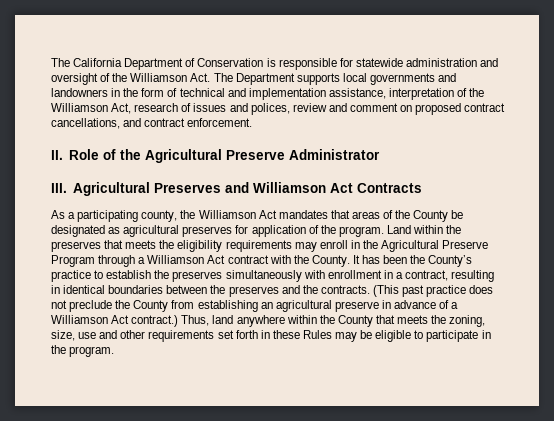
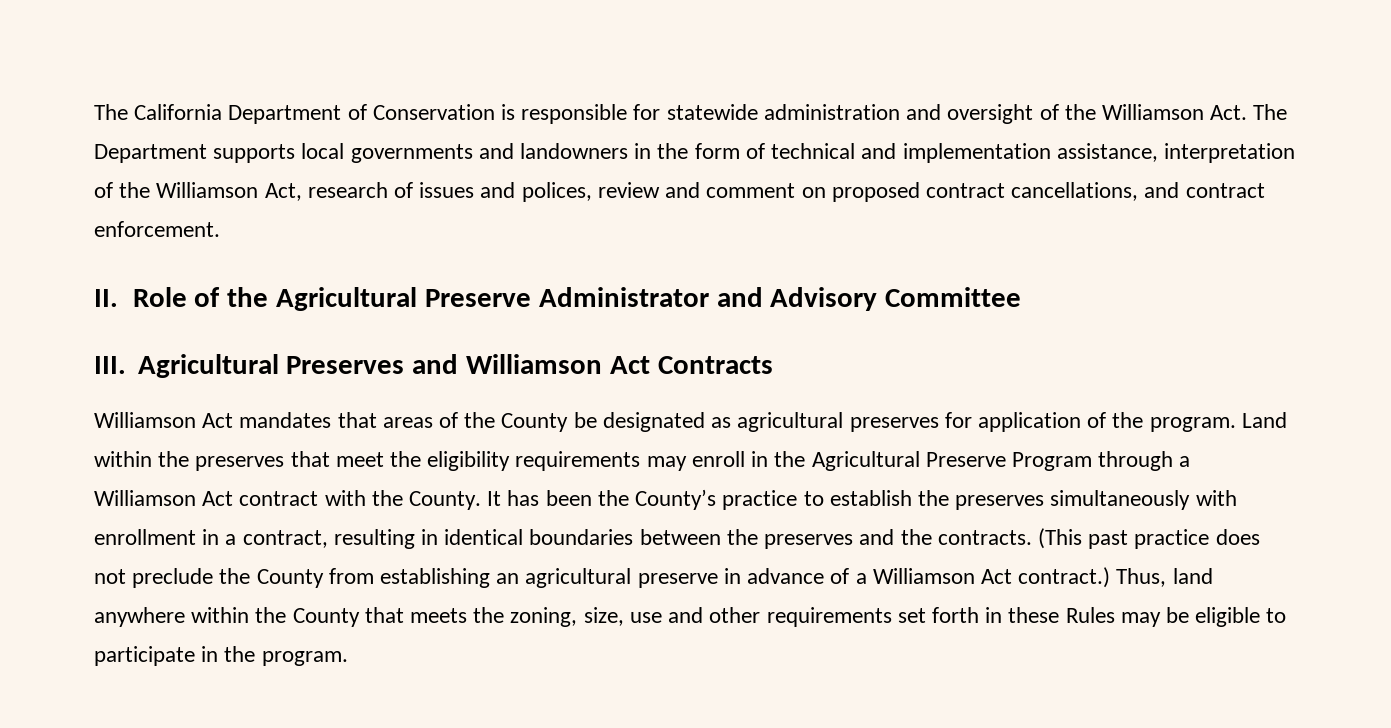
(380, 154) none -> [716,287,1022,311] and Advisory Committee
[51,210,196,222] As a participating county, the -> (773, 365) none
[125,240,157,249] meets -> [335,452,384,467] meet

